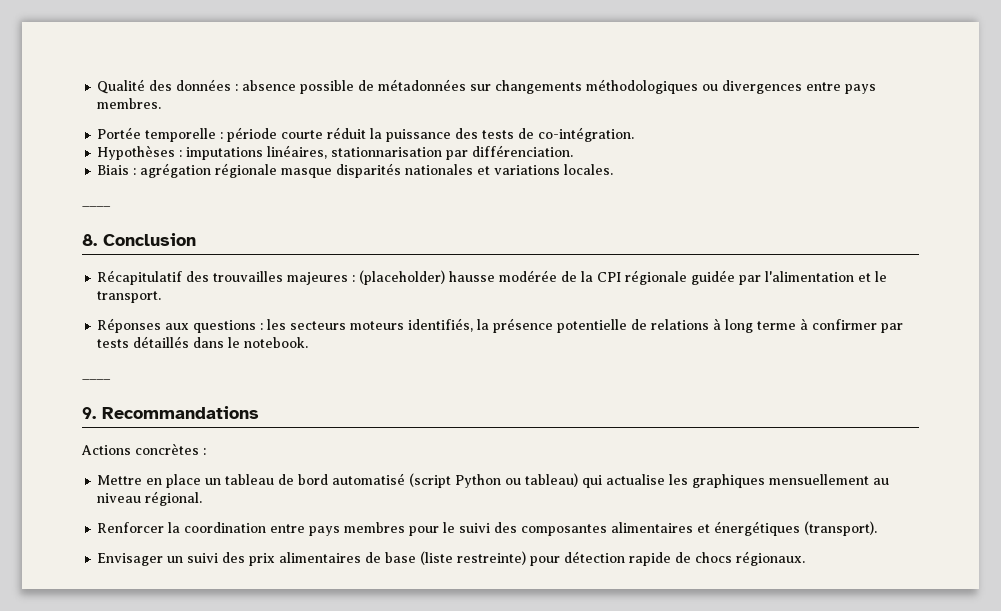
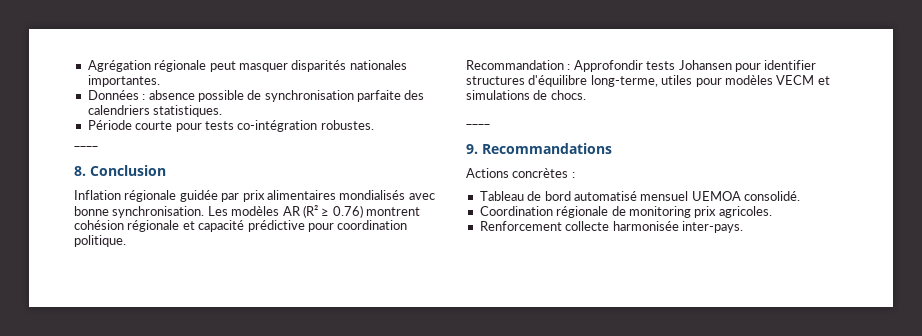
[97,79,877,94] [97,98,162,109] [97,127,635,142] [97,145,574,160] [97,163,614,178] [82,205,111,207] [82,233,196,246] [97,270,888,285] [97,291,162,303] [97,318,904,333] [97,336,309,348] Qualité des données : absence possible de métadonnées sur changements méthodologiques ou divergences entre pays membres. // Portée temporelle : période courte réduit la puissance des tests de co-intégration. // Hypothèses : imputations linéaires, stationnarisation par différenciation. // Biais : agrégation régionale masque disparités nationales et variations locales. // ____ // 8. Conclusion // Récapitulatif des trouvailles majeures : (placeholder) hausse modérée de la CPI régionale guidée par l'alimentation et le transport. // Réponses aux questions : les secteurs moteurs identifiés, la présence potentielle de relations à long terme à confirmer par tests détaillés dans le notebook. -> [87,60,407,72] [87,75,160,87] [87,90,425,102] [87,105,223,117] [87,120,374,132] [74,145,98,147] [74,165,166,176] [74,190,435,202] [74,205,420,218] [74,220,408,232] [74,235,126,247] [466,60,817,72] [466,75,830,87] [466,90,586,100] Agrégation régionale peut masquer disparités nationales importantes. // Données : absence possible de synchronisation parfaite des calendriers statistiques. // Période courte pour tests co-intégration robustes. // ____ // 8. Conclusion // Inflation régionale guidée par prix alimentaires mondialisés avec bonne synchronisation. Les modèles AR (R² ≥ 0.76) montrent cohésion régionale et capacité prédictive pour coordination politique. // Recommandation : Approfondir tests Johansen pour identifier structures d'équilibre long-terme, utiles pour modèles VECM et simulations de chocs.
[97,473,890,488] [97,491,203,506] [97,521,878,536] [97,551,806,566] Mettre en place un tableau de bord automatisé (script Python ou tableau) qui actualise les graphiques mensuellement au niveau régional. // Renforcer la coordination entre pays membres pour le suivi des composantes alimentaires et énergétiques (transport). // Envisager un suivi des prix alimentaires de base (liste restreinte) pour détection rapide de chocs régionaux. -> [479,191,800,201] [479,206,772,218] [479,221,743,233] Tableau de bord automatisé mensuel UEMOA consolidé. // Coordination régionale de monitoring prix agricoles. // Renforcement collecte harmonisée inter-pays.

